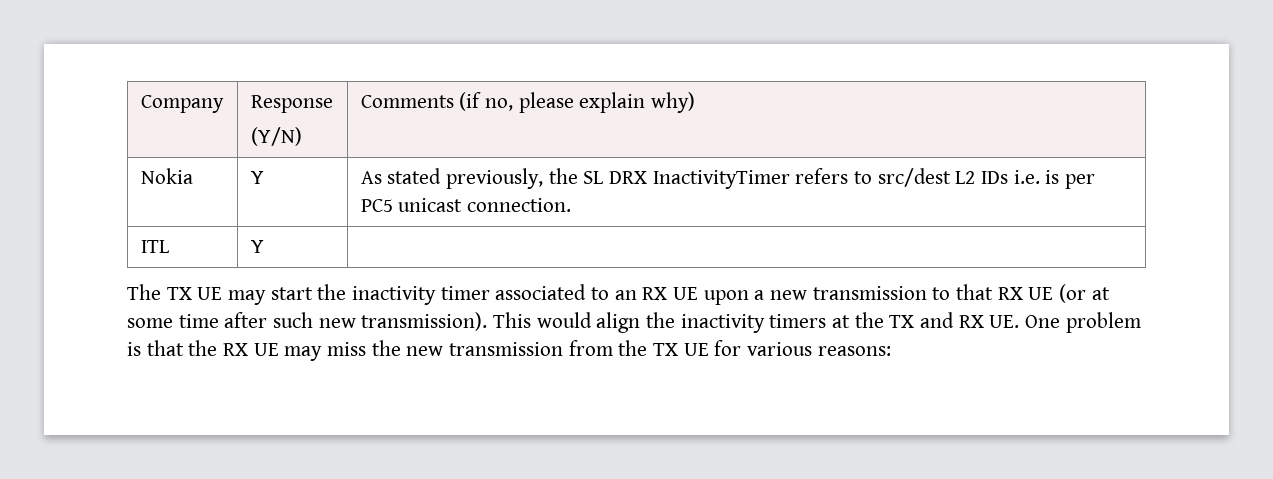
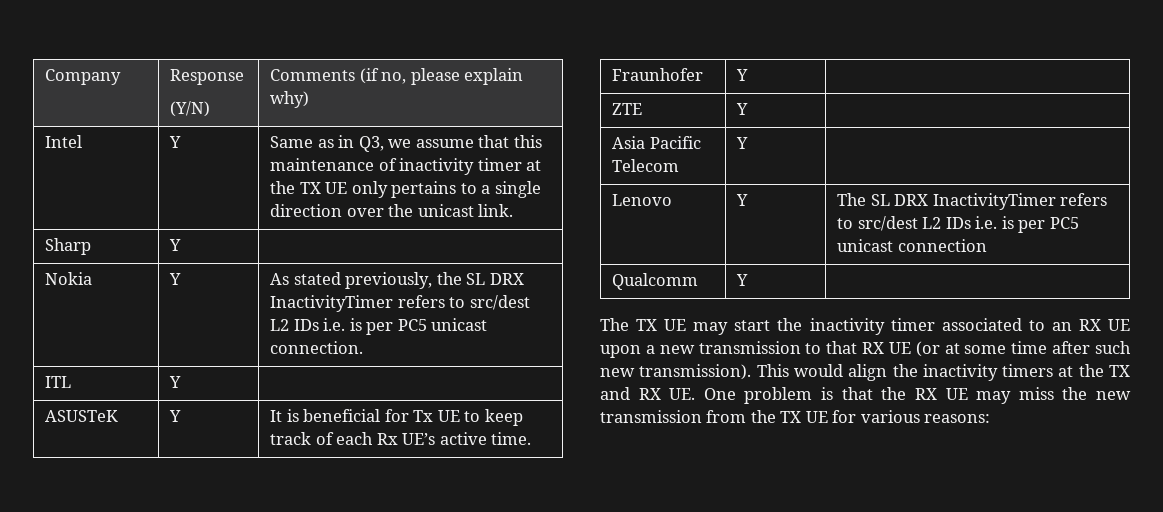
(695, 102) none -> [45,135,83,148] [169,136,182,148] [270,135,542,152] [270,158,542,175] [270,181,541,198] [270,204,514,217] [45,238,92,255] [169,239,182,251] // Intel | Y | Same as in Q3, we assume that this maintenance of inactivity timer at the TX UE only pertains to a single direction over the unicast link. // Sharp | Y |
(264, 246) none -> [45,410,119,422] [169,410,182,422] [270,409,523,426] [270,432,532,445] [612,68,704,81] [736,69,749,81] [612,103,643,115] [736,103,749,115] [612,136,701,149] [612,159,680,172] [736,137,749,149] [612,194,673,206] [736,194,749,206] [837,193,1108,210] [837,216,1079,233] [837,239,987,252] [612,273,699,290] [736,274,749,286] // ASUSTeK | Y | It is beneficial for Tx UE to keep track of each Rx UE’s active time. // Fraunhofer | Y | // ZTE | Y | // Asia Pacific Telecom | Y | // Lenovo | Y | The SL DRX InactivityTimer refers to src/dest L2 IDs i.e. is per PC5 unicast connection // Qualcomm | Y |

